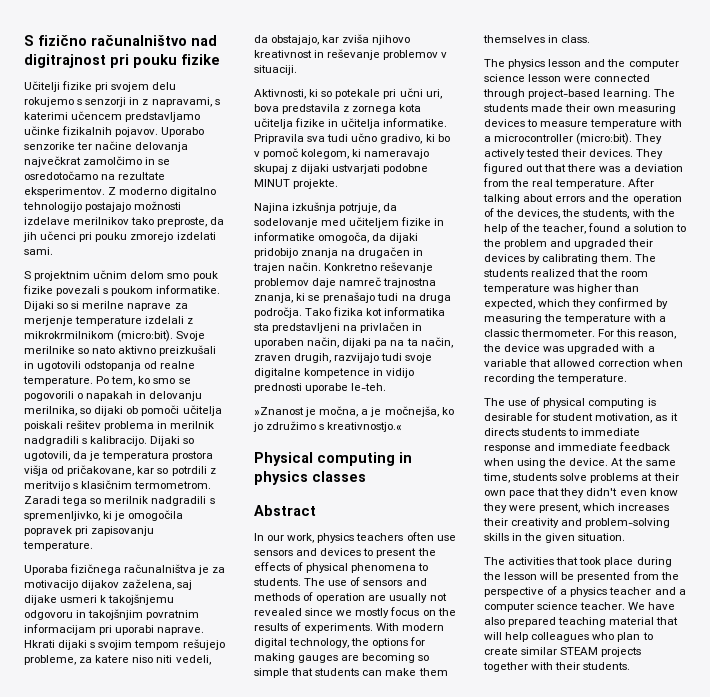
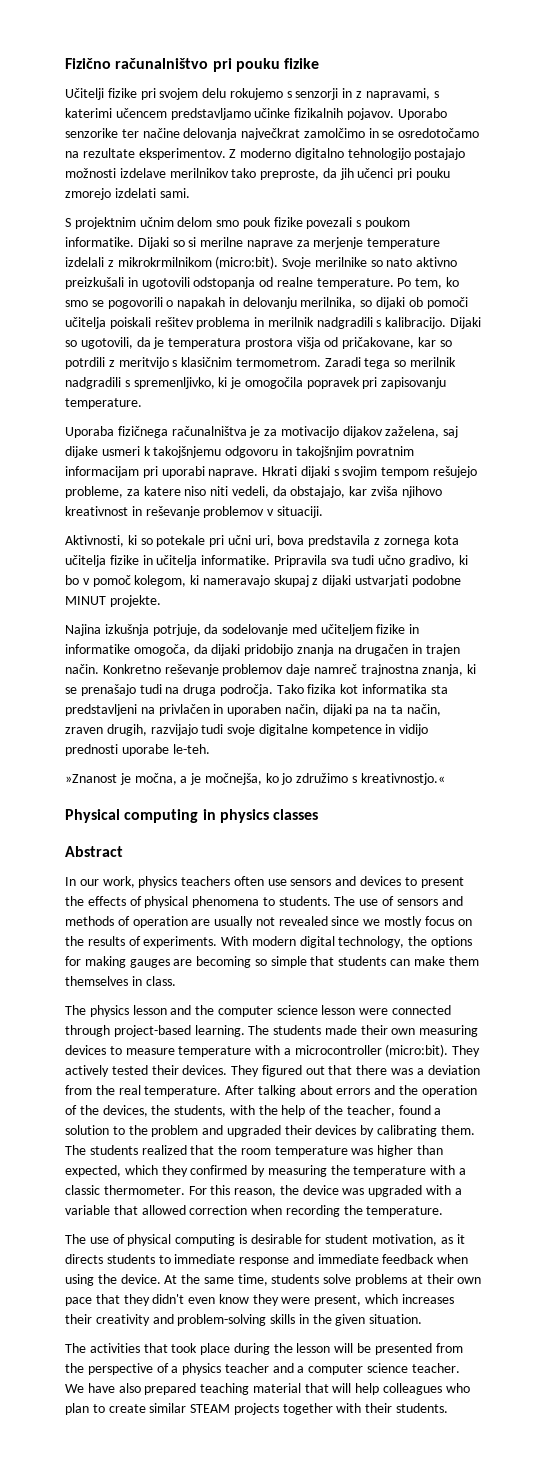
[24,35,217,46] [24,54,106,68] S fizično računalništvo nad digitrajnost -> [65,58,209,69] Fizično računalništvo

